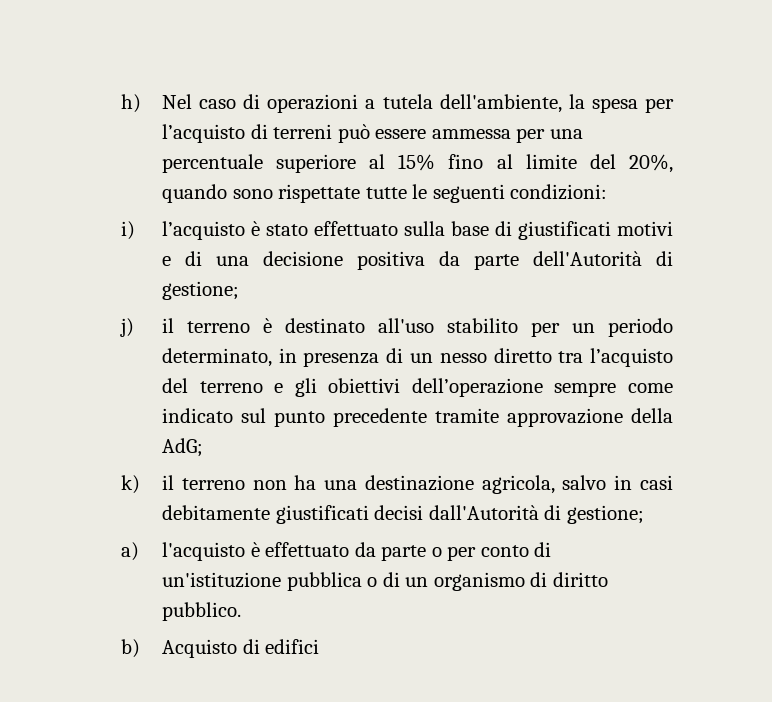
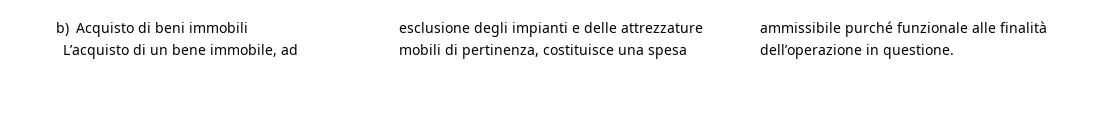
[120,94,674,113] [161,124,583,143] [161,154,673,173] [161,184,608,203] [120,221,673,240] [161,251,673,270] [161,281,239,300] [119,318,673,337] [161,348,673,367] [161,378,674,397] [161,408,673,427] [161,438,203,457] [120,475,674,494] [161,505,644,524] [120,542,552,561] [161,572,608,591] [161,602,241,621] [120,639,320,658] h) Nel caso di operazioni a tutela dell'ambiente, la spesa per l’acquisto di terreni può essere ammessa per una percentuale superiore al 15% fino al limite del 20%, quando sono rispettate tutte le seguenti condizioni: // i) l’acquisto è stato effettuato sulla base di giustificati motivi e di una decisione positiva da parte dell'Autorità di gestione; // j) il terreno è destinato all'uso stabilito per un periodo determinato, in presenza di un nesso diretto tra l’acquisto del terreno e gli obiettivi dell’operazione sempre come indicato sul punto precedente tramite approvazione della AdG; // k) il terreno non ha una destinazione agricola, salvo in casi debitamente giustificati decisi dall'Autorità di gestione; // a) l'acquisto è effettuato da parte o per conto di un'istituzione pubblica o di un organismo di diritto pubblico. // b) Acquisto di edifici -> [55,22,248,37] [62,44,298,59] [399,22,703,37] [399,44,687,59] [760,21,1047,37] [760,44,954,59] b) Acquisto di beni immobili // L’acquisto di un bene immobile, ad esclusione degli impianti e delle attrezzature mobili di pertinenza, costituisce una spesa ammissibile purché funzionale alle finalità dell’operazione in questione.

